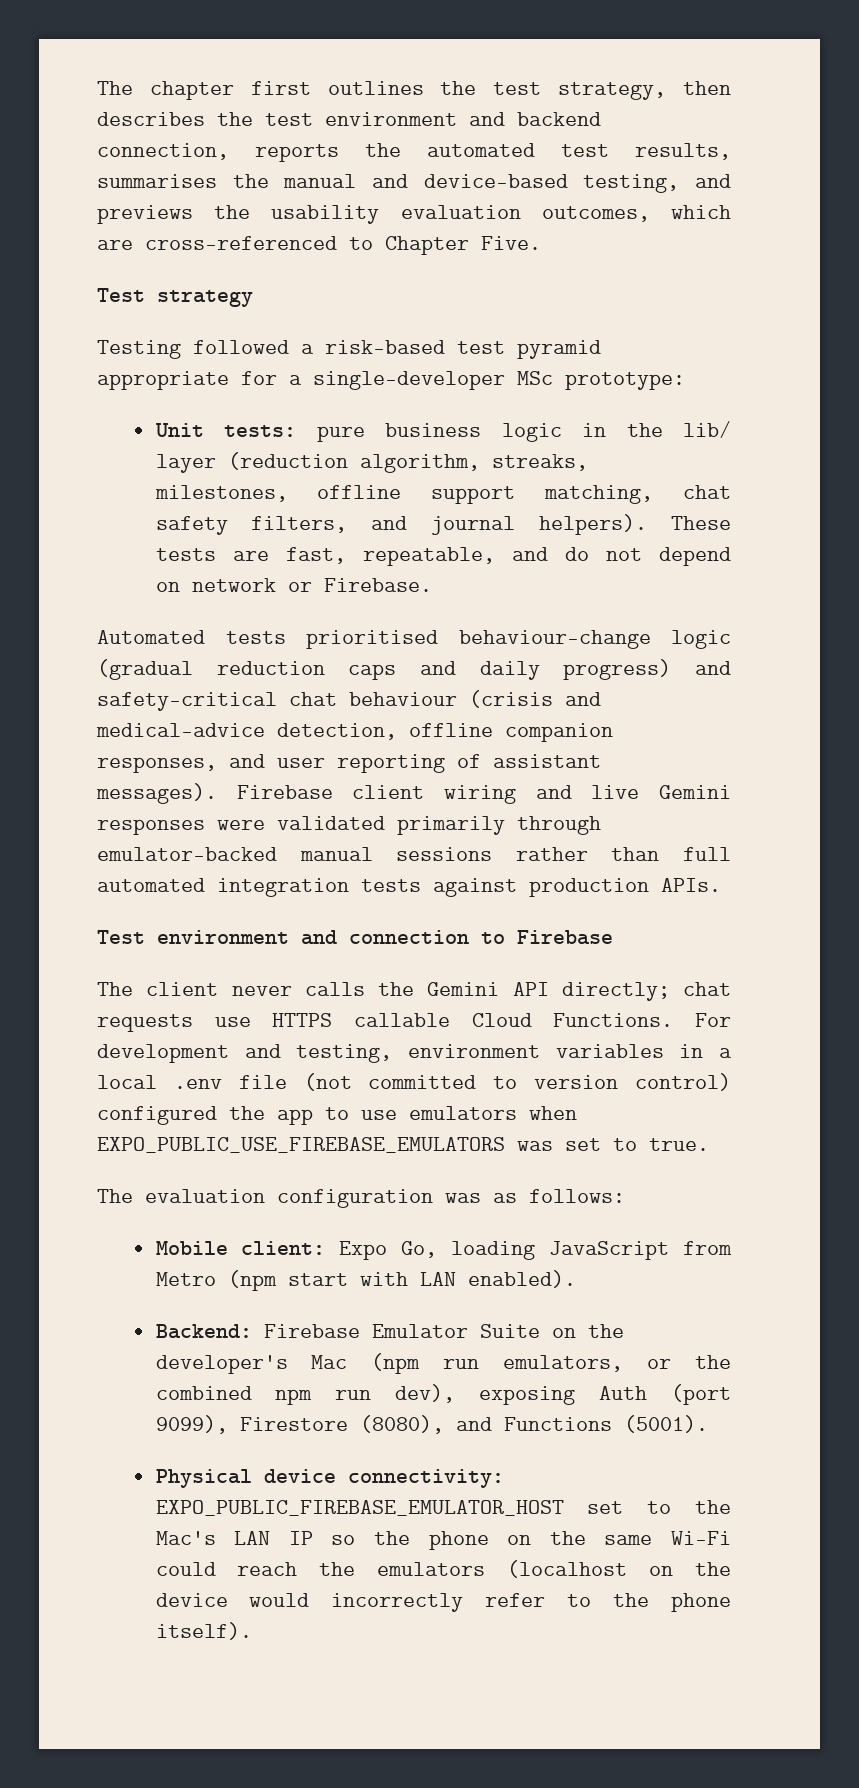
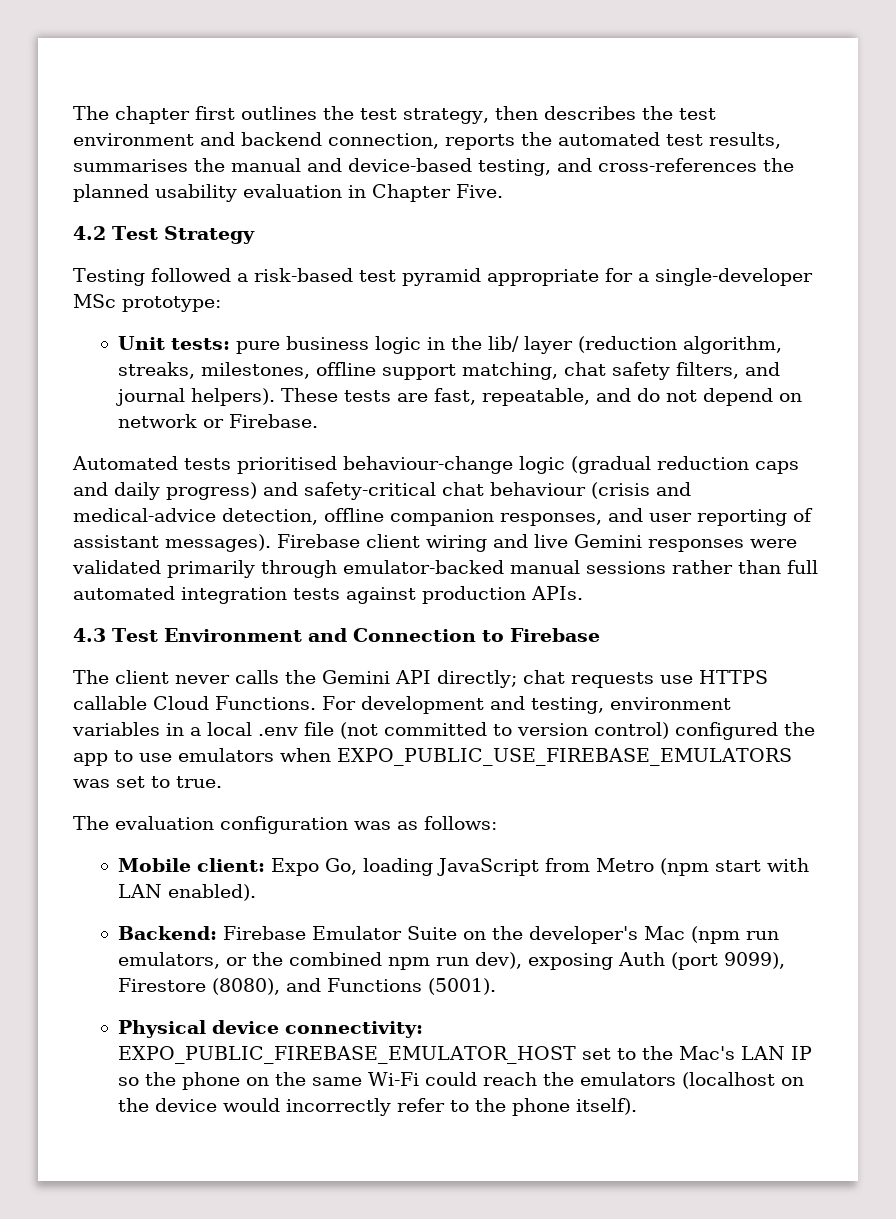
[97,205,731,224] [97,236,373,250] previews the usability evaluation outcomes, which are cross-referenced to -> [598,158,794,172] [73,184,366,202] cross-references the planned usability evaluation in
[97,288,253,307] Test strategy -> [73,226,255,244] 4.2 Test Strategy
[97,930,469,945] Test environment and connection -> [73,628,476,642] 4.3 Test Environment and Connection

